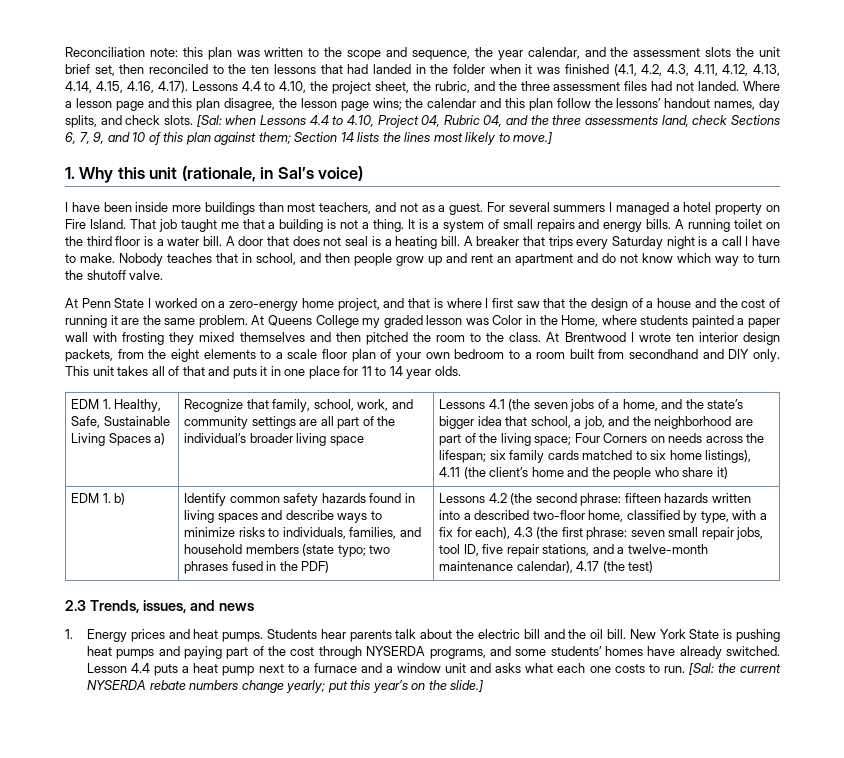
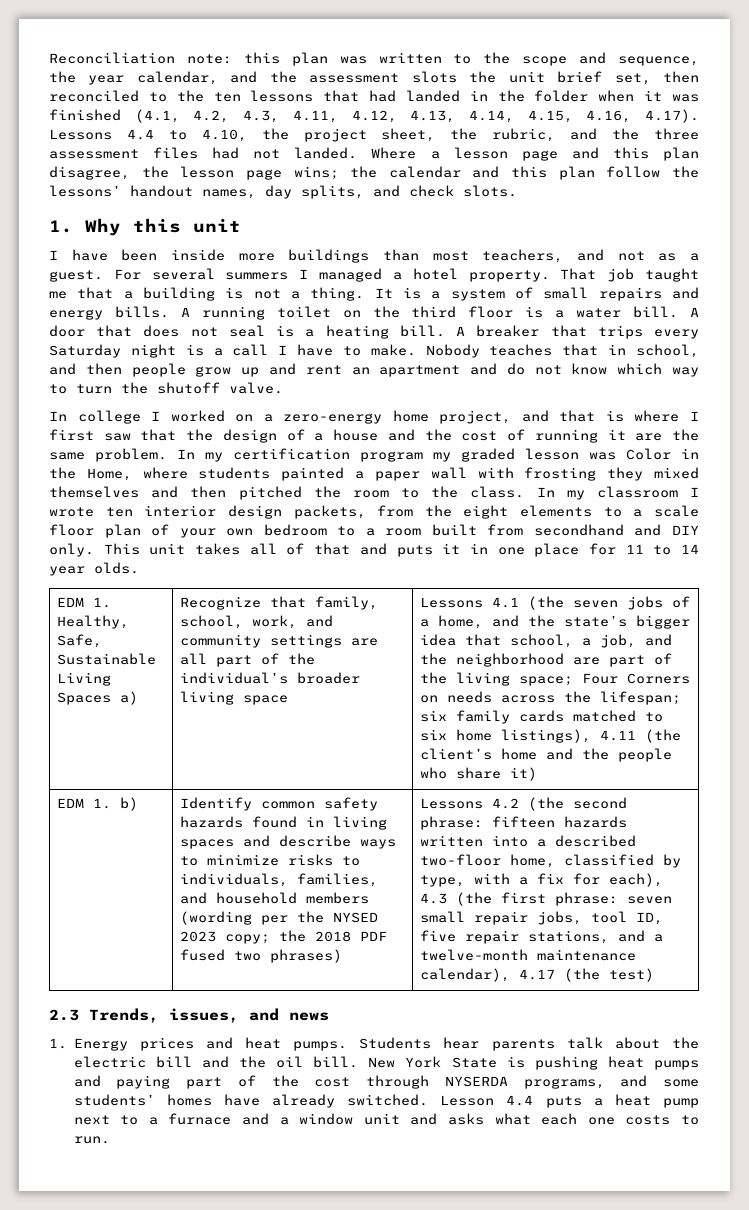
[196,115,780,128] [65,132,553,145] [Sal: when Lessons 4.4 to 4.10, Project 04, Rubric 04, and the three assessments land, check Sections 6, 7, 9, and 10 of this plan against them; Section 14 lists the lines most likely to move.] -> (517, 191) none
[181,166,364,182] (rationale, in Sal’s voice) -> (241, 225) none
[715,203,780,215] [65,219,126,229] property on Fire Island. -> [468,270,550,282] property.
[65,298,145,308] At Penn State -> [49,410,141,424] In college
[251,315,359,328] At Queens College -> [177,448,423,462] In my certification program
[546,332,626,342] At Brentwood -> [536,486,678,500] In my classroom
[302,544,391,557] [184,561,330,574] (state typo; two phrases fused in the PDF) -> [179,911,378,925] [179,930,387,944] [179,949,342,963] (wording per the NYSED 2023 copy; the 2018 PDF fused two phrases)
[688,663,782,675] [86,680,484,693] [Sal: the current NYSERDA rebate numbers change yearly; put this year’s on the slide.] -> (110, 1140) none

